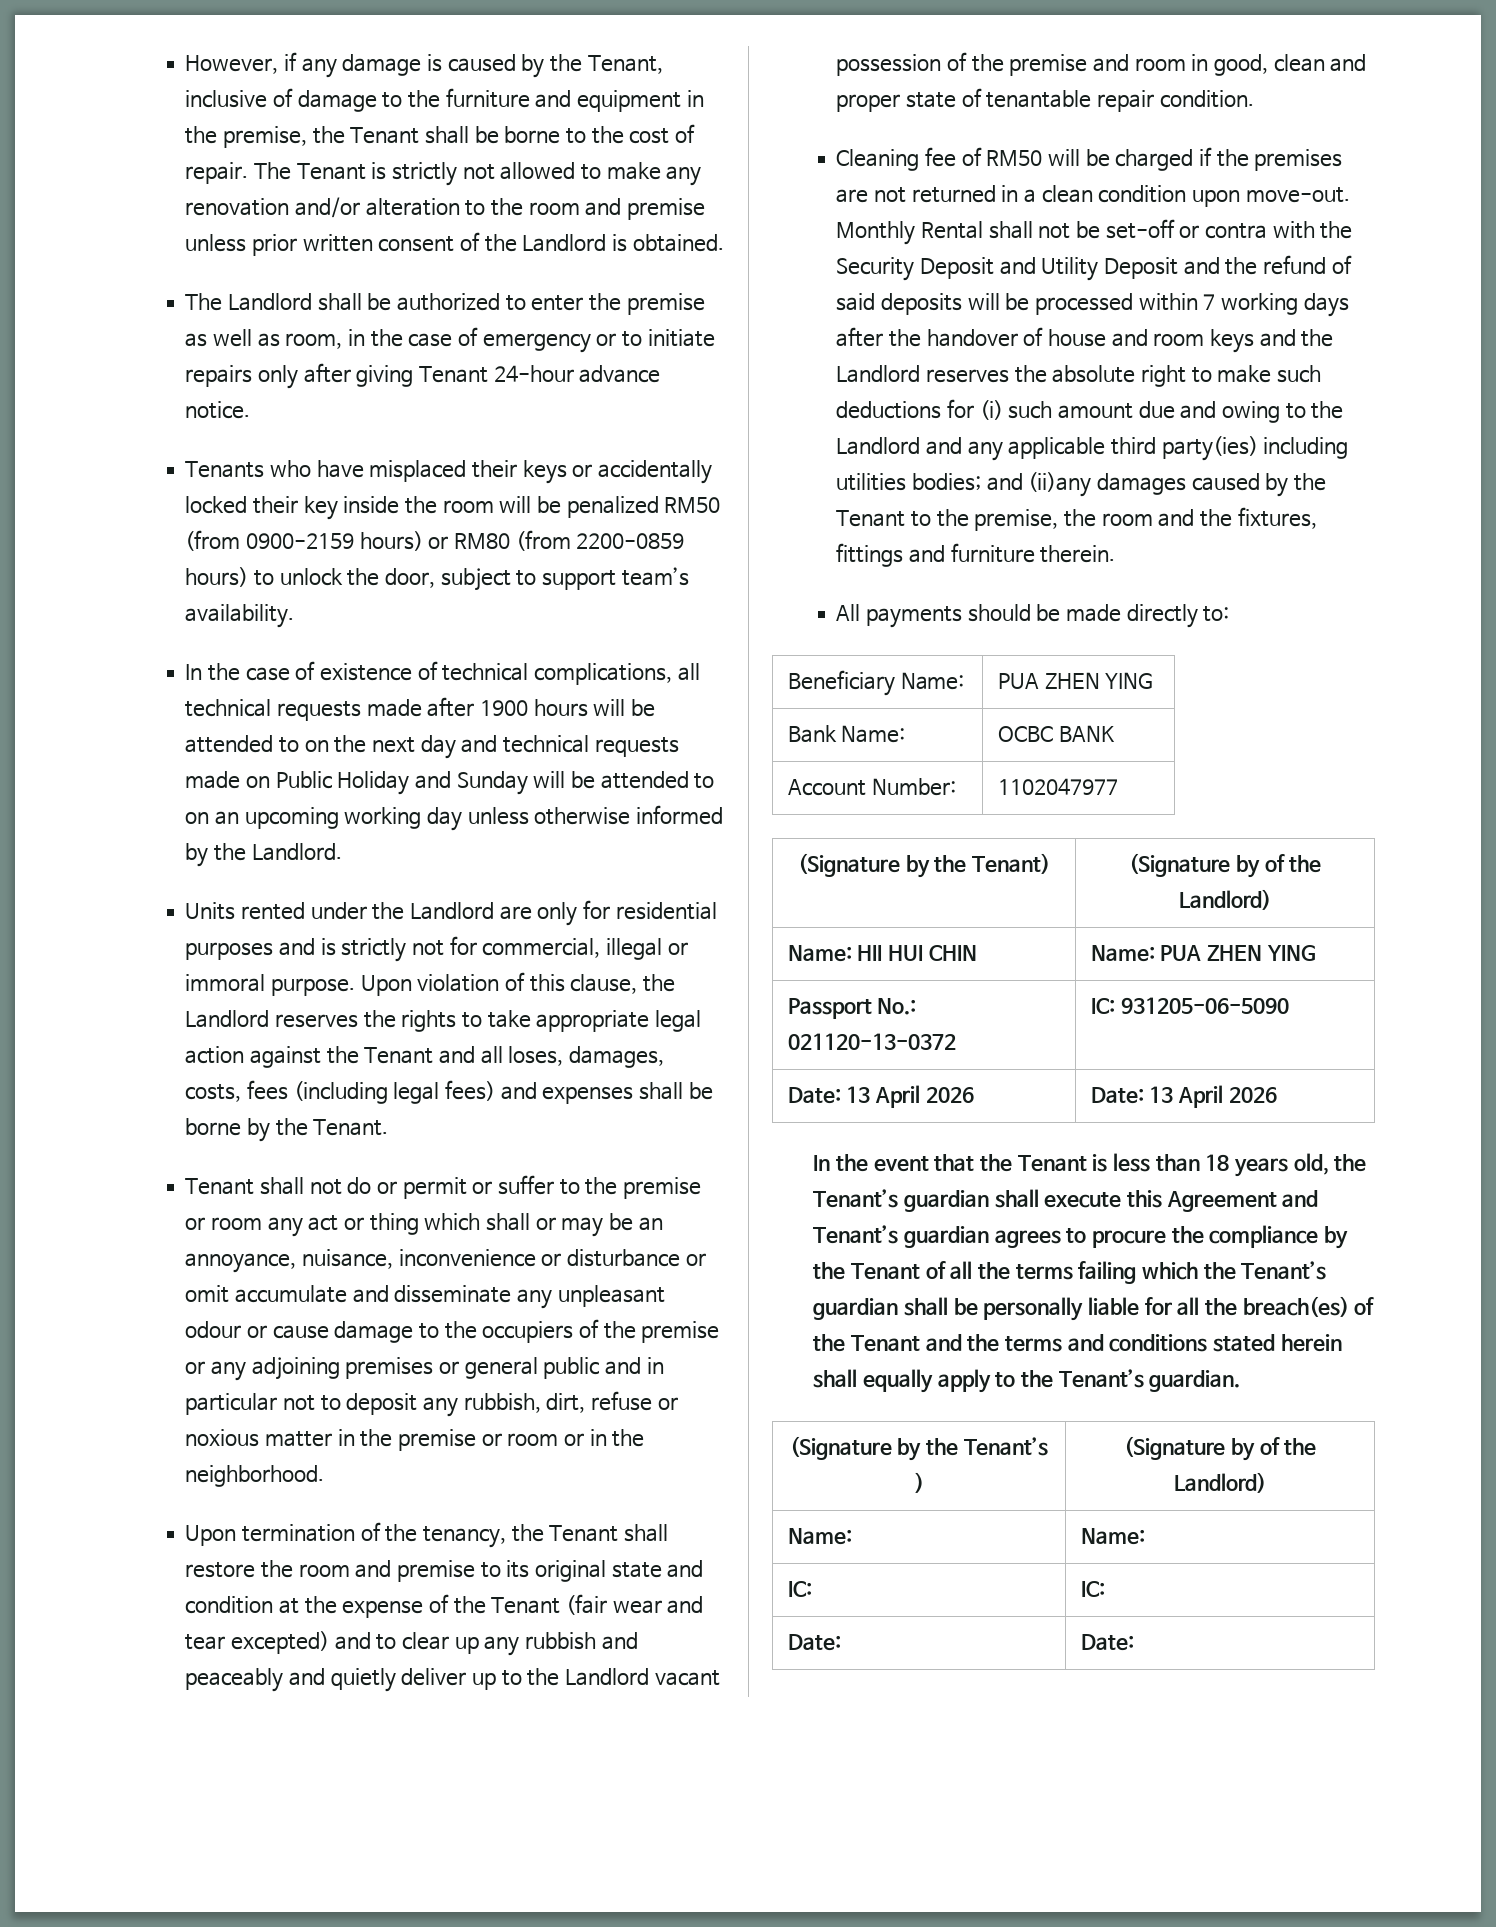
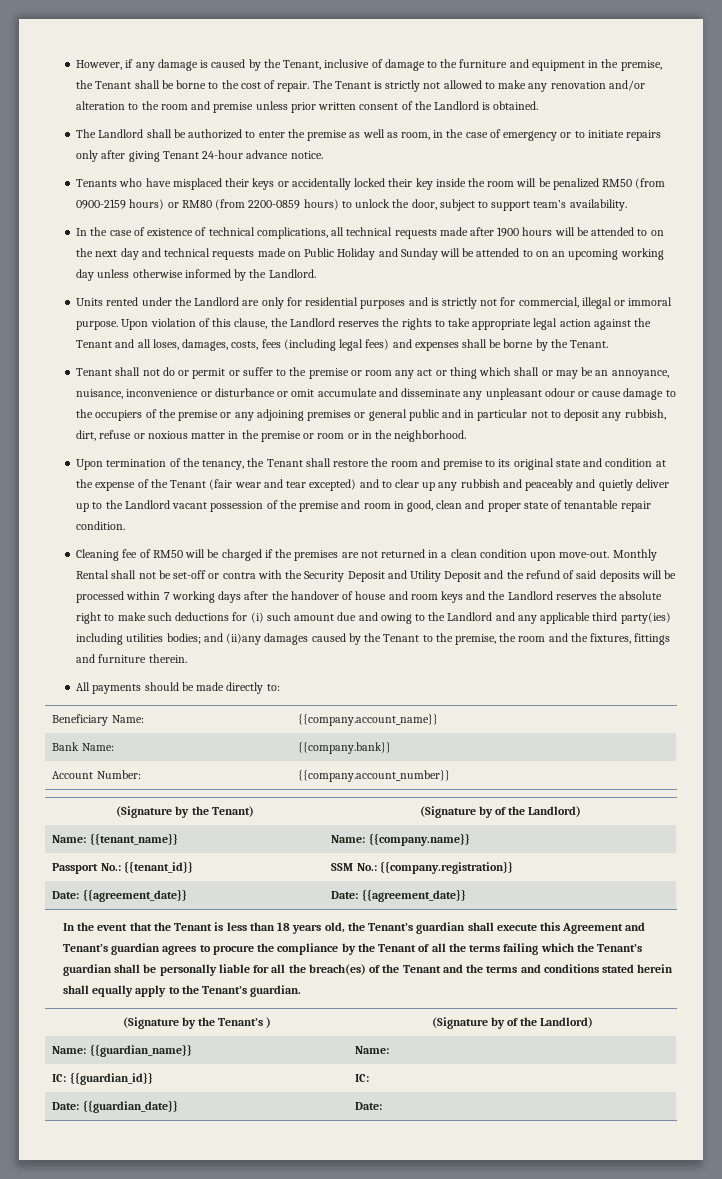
[997,672,1154,689] PUA ZHEN YING -> [298,714,439,726] {{company.account_name}}
[997,725,1115,742] OCBC BANK -> [298,742,392,754] {{company.bank}}
[997,778,1118,795] 1102047977 -> [298,770,451,782] {{company.account_number}}
[857,945,977,961] [1090,945,1316,962] [787,998,917,1019] [787,1033,956,1050] [1090,997,1289,1014] [787,1085,974,1108] [1090,1085,1277,1108] HII HUI CHIN | Name: PUA ZHEN YING // Passport No.: 021120-13-0372 | IC: 931205-06-5090 // Date: 13 April 2026 | Date: 13 April 2026 -> [89,833,178,845] [331,833,470,846] [52,861,193,874] [331,861,513,874] [52,889,187,902] [331,889,466,902] {{tenant_name}} | Name: {{company.name}} // Passport No.: {{tenant_id}} | SSM No.: {{company.registration}} // Date: {{agreement_date}} | Date: {{agreement_date}}
(852, 1536) none -> [89,1044,192,1057] {{guardian_name}}
(812, 1589) none -> [69,1072,153,1085] {{guardian_id}}
(841, 1642) none -> [82,1100,178,1113] {{guardian_date}}

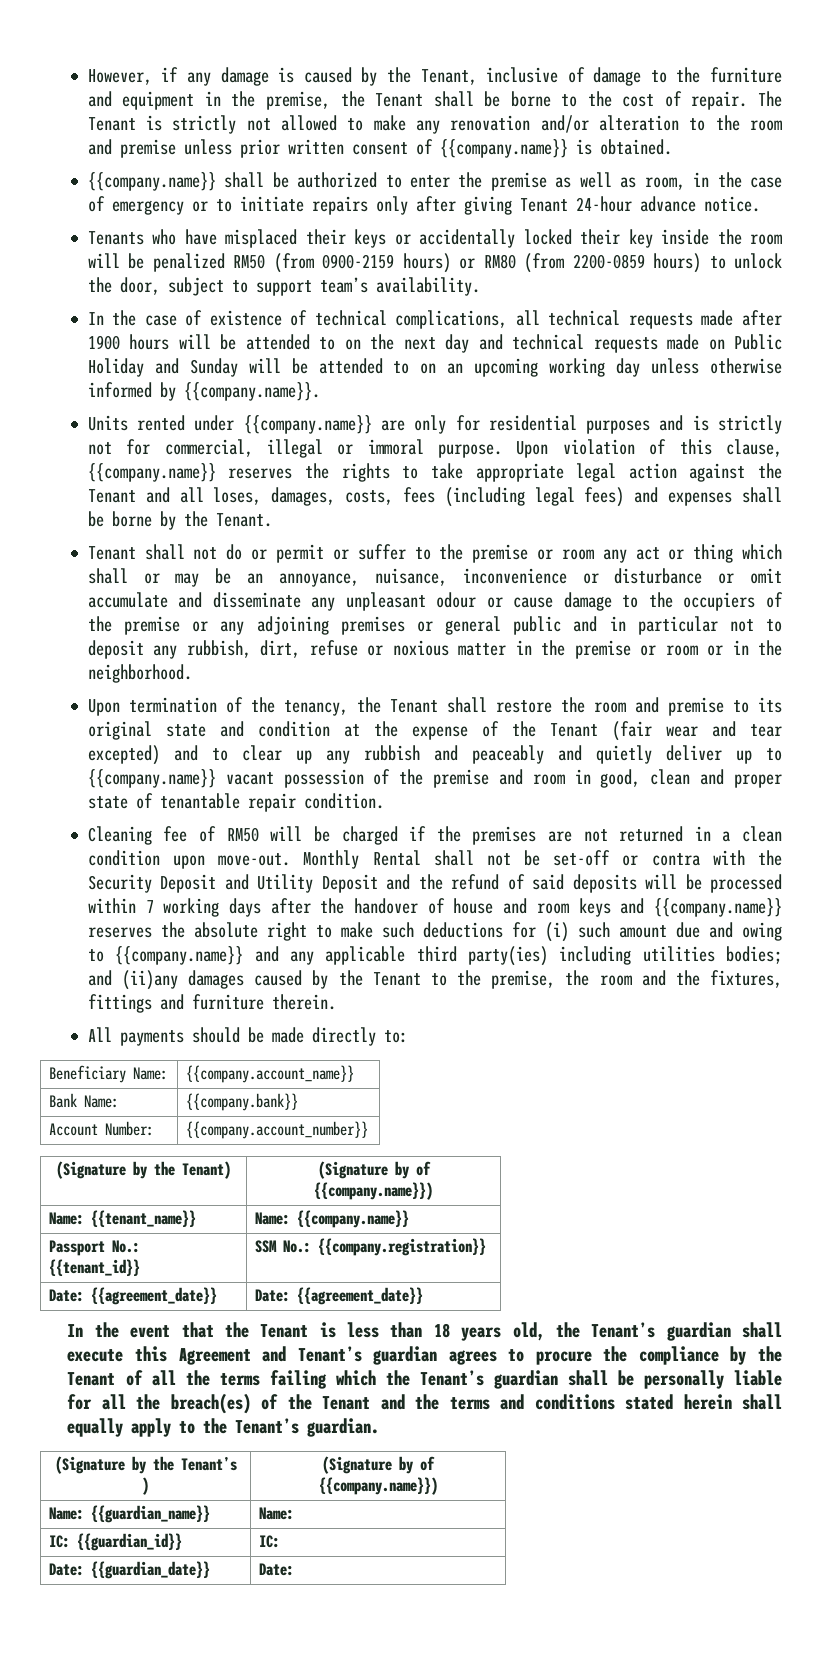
[414,101,480,110] the Landlord -> [439,139,568,158] {{company.name}}
[76,129,144,138] The Landlord -> [87,172,216,191] {{company.name}}
[249,269,316,278] the Landlord. -> [183,382,320,401] {{company.name}}.
[174,297,240,306] the Landlord -> [243,415,372,434] {{company.name}}
[270,318,335,327] the Landlord -> [87,463,216,482] {{company.name}}
[105,500,170,509] the Landlord -> [87,769,216,788] {{company.name}}
[488,591,553,600] the Landlord -> [654,898,783,917] {{company.name}}
[428,612,493,621] the Landlord -> [115,946,244,965] {{company.name}}
[508,806,582,817] the Landlord) -> [314,1182,433,1200] {{company.name}})
[520,1017,594,1028] the Landlord) -> [318,1477,438,1495] {{company.name}})

